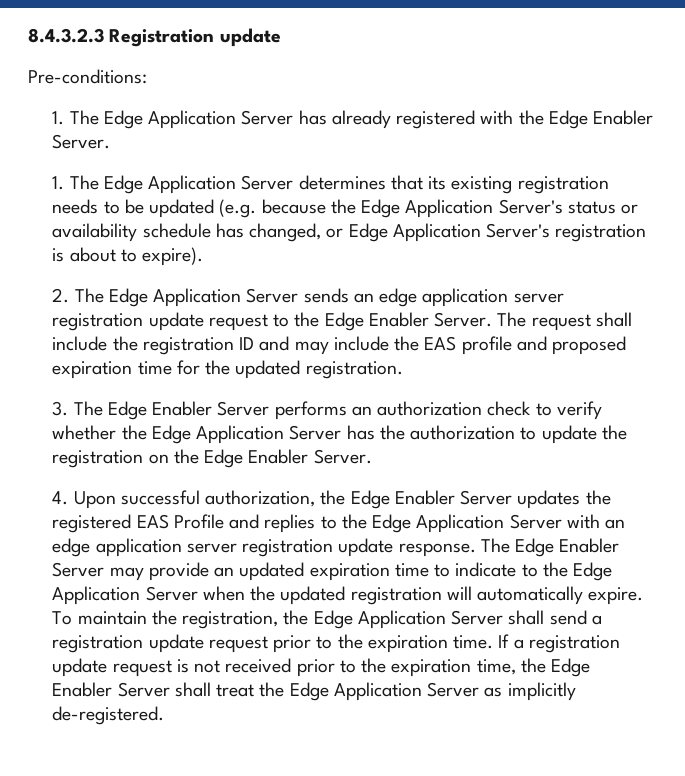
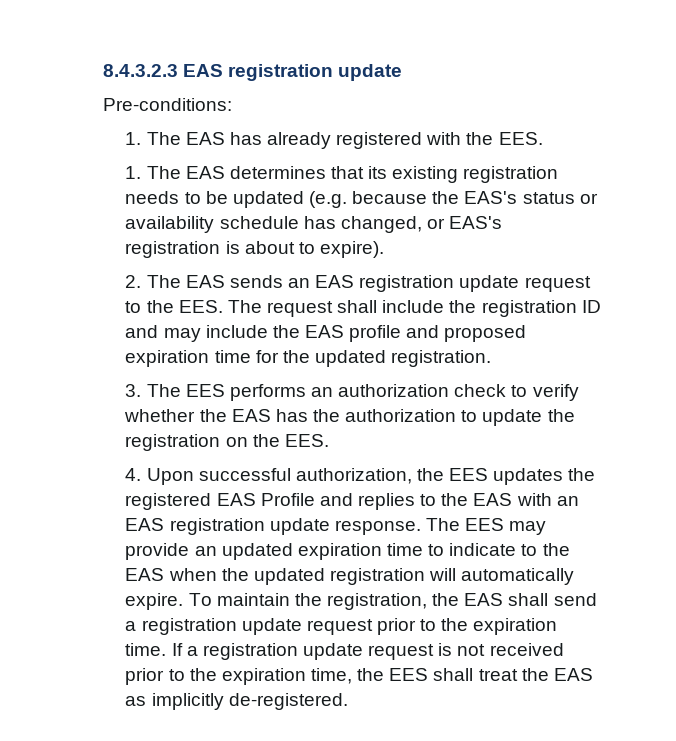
[109,29,215,47] Registration -> [183,64,334,81] EAS registration
[103,110,294,129] Edge Application Server -> [185,132,225,145] EAS
[548,110,654,129] [52,134,111,149] [52,175,294,194] Edge Enabler Server. // 1. The Edge Application Server -> [498,132,543,145] [125,166,225,179] EES. // 1. The EAS
[361,199,563,218] Edge Application Server's -> [464,191,518,204] EAS's
[348,223,551,242] Edge Application Server's -> [449,216,503,229] EAS's
[108,288,564,307] Edge Application Server sends an edge application server -> [185,275,355,288] EAS sends an EAS
[324,312,493,331] Edge Enabler Server. -> [178,300,223,313] EES.
[107,401,270,420] Edge Enabler Server -> [185,384,225,397] EES
[151,425,342,444] Edge Application Server -> [231,409,271,422] EAS
[204,449,372,468] Edge Enabler Server. -> [284,434,329,447] EES.
[350,490,513,509] Edge Enabler Server -> [449,468,489,481] EES
[372,514,626,533] [52,538,237,557] Edge Application Server with an edge application server -> [473,493,579,506] [125,518,165,531] EAS with an EAS
[515,538,620,557] [52,562,105,577] Edge Enabler Server -> [465,518,505,531] EES
[573,562,613,581] [52,586,198,605] Edge Application Server -> [125,568,165,581] EAS
[313,610,504,629] Edge Application Server -> [464,593,504,606] EAS
[551,658,591,677] [52,682,480,701] Edge Enabler Server shall treat the Edge Application Server -> [389,668,593,681] EES shall treat the EAS

